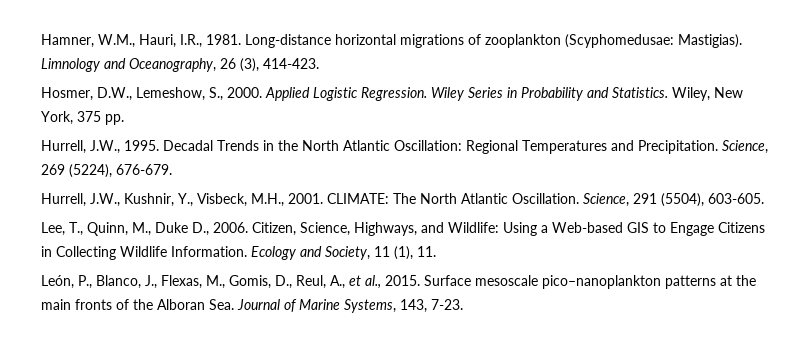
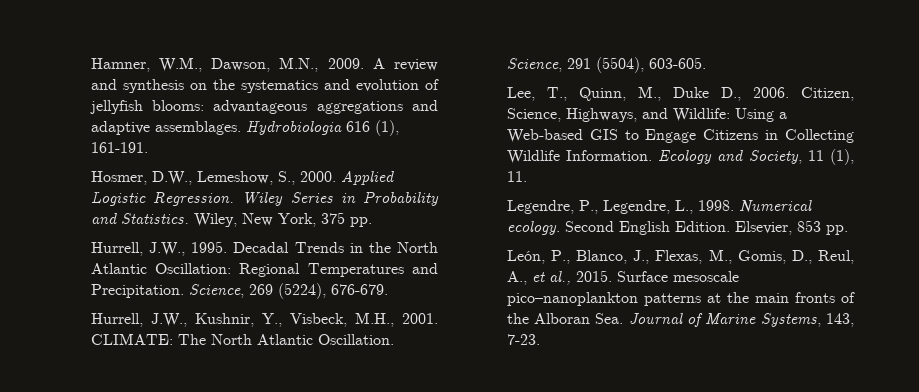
[139,34,743,48] [41,58,320,72] Hauri, I.R., 1981. Long-distance horizontal migrations of zooplankton (Scyphomedusae: Mastigias). Limnology and Oceanography, 26 (3), 414-423. -> [211,57,439,72] [90,79,439,93] [89,100,438,114] [90,120,399,136] [90,142,148,153] Dawson, M.N., 2009. A review and synthesis on the systematics and evolution of jellyfish blooms: advantageous aggregations and adaptive assemblages. Hydrobiologia 616 (1), 161-191.
(437, 251) none -> [506,200,812,214] [506,220,848,235] // Legendre, P., Legendre, L., 1998. Numerical ecology. Second English Edition. Elsevier, 853 pp.

